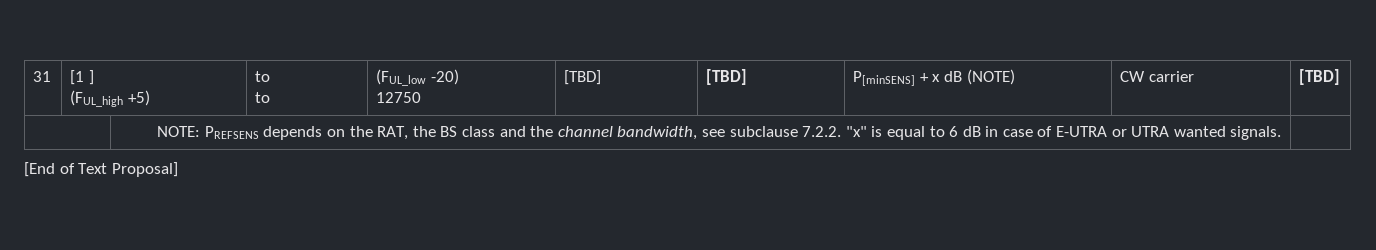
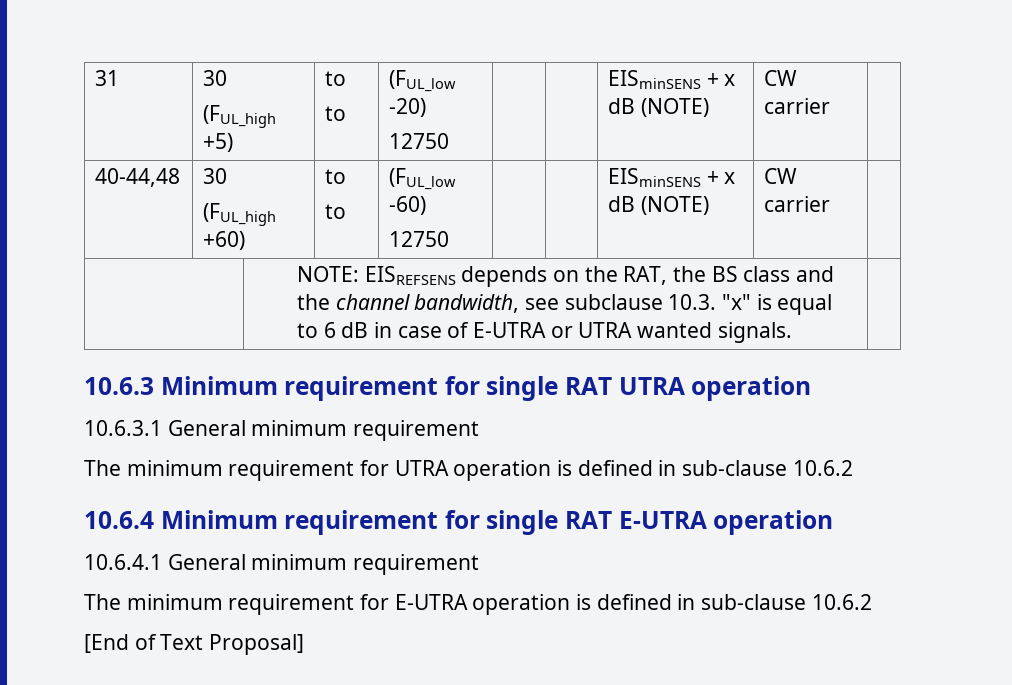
[70,70,94,85] [1 ] -> [203,70,228,86] 30
[564,70,602,85] [706,69,748,85] [853,69,1015,86] [1120,71,1194,82] [1299,69,1341,85] [TBD] | [TBD] | P[minSENS] + x dB (NOTE) | CW carrier | [TBD] -> [608,70,736,89] [608,98,709,117] [764,70,798,86] [764,98,831,114] [95,168,181,187] [203,168,228,184] [203,203,277,226] [203,231,246,250] [325,169,347,184] [325,204,347,219] [389,168,457,190] [389,196,427,215] [389,231,450,247] [608,168,736,187] [608,196,709,215] [764,168,798,184] [764,196,831,212] | | EISminSENS + x dB (NOTE) | CW carrier | // 40-44,48 | 30 // (FUL_high +60) | to // to | (FUL_low -60) // 12750 | | | EISminSENS + x dB (NOTE) | CW carrier |
[204,126,259,139] PREFSENS -> [364,266,456,285] EISREFSENS
[802,126,842,137] 7.2.2. -> [668,294,717,310] 10.3.
(1282, 133) none -> [84,376,812,401] [84,420,480,441] [84,460,853,481] [84,510,834,535] [84,554,480,575] [84,594,872,615] // 10.6.3 Minimum requirement for single RAT UTRA operation // 10.6.3.1 General minimum requirement // The minimum requirement for UTRA operation is defined in sub-clause 10.6.2 // 10.6.4 Minimum requirement for single RAT E-UTRA operation // 10.6.4.1 General minimum requirement // The minimum requirement for E-UTRA operation is defined in sub-clause 10.6.2

